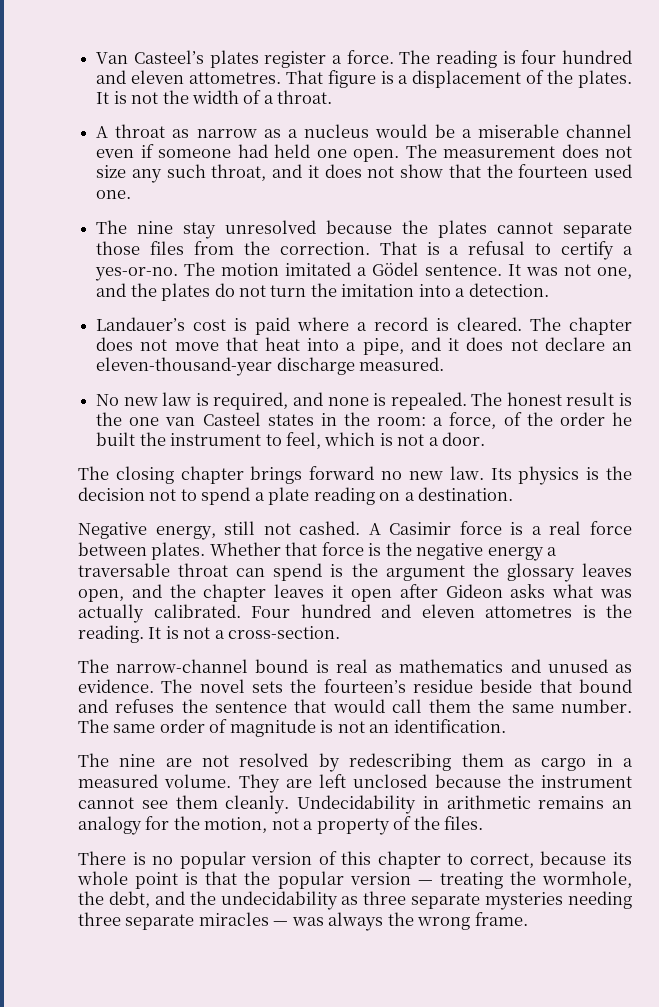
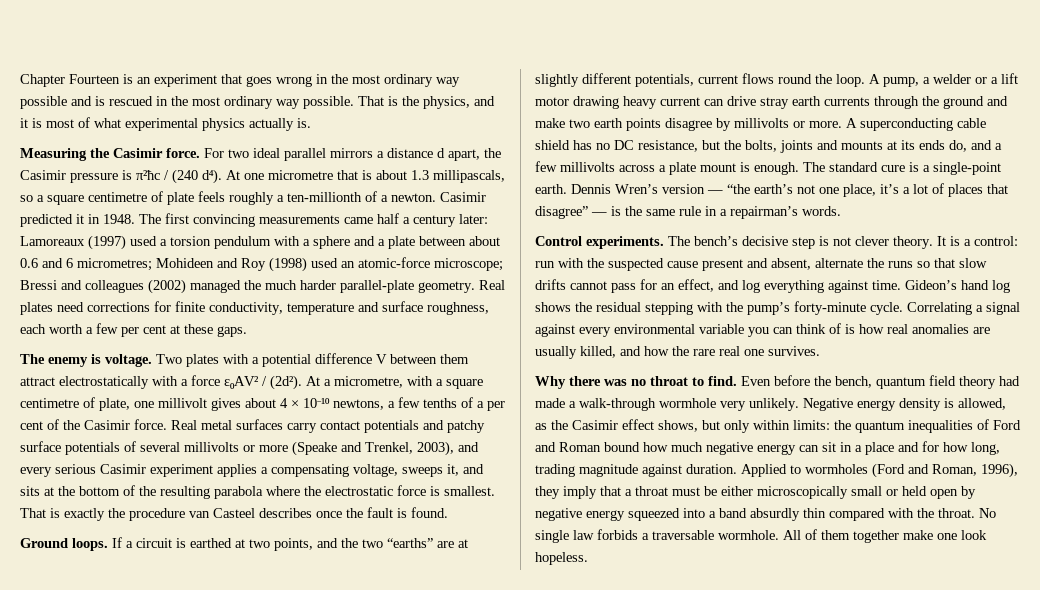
[96,50,632,68] [96,70,632,88] [96,90,333,104] [96,124,632,138] [96,144,633,162] [96,164,633,183] [96,190,132,199] [96,220,632,239] [96,241,633,260] [95,262,633,281] [96,283,549,301] [96,317,633,335] [96,337,632,355] [96,357,445,376] [96,392,632,410] [96,412,633,429] [96,432,486,449] [78,466,632,485] [78,487,514,505] [78,521,633,540] [78,542,558,561] [78,563,632,582] [78,584,632,602] [78,604,632,623] [78,625,341,643] [78,659,632,673] [78,679,632,693] [78,699,633,713] [78,719,506,737] [78,753,633,772] [78,774,632,793] [78,795,632,814] [78,816,484,835] [78,851,632,869] [77,871,633,889] [78,891,633,910] [78,912,528,931] Van Casteel’s plates register a force. The reading is four hundred and eleven attometres. That figure is a displacement of the plates. It is not the width of a throat. // A throat as narrow as a nucleus would be a miserable channel even if someone had held one open. The measurement does not size any such throat, and it does not show that the fourteen used one. // The nine stay unresolved because the plates cannot separate those files from the correction. That is a refusal to certify a yes-or-no. The motion imitated a Gödel sentence. It was not one, and the plates do not turn the imitation into a detection. // Landauer’s cost is paid where a record is cleared. The chapter does not move that heat into a pipe, and it does not declare an eleven-thousand-year discharge measured. // No new law is required, and none is repealed. The honest result is the one van Casteel states in the room: a force, of the order he built the instrument to feel, which is not a door. // The closing chapter brings forward no new law. Its physics is the decision not to spend a plate reading on a destination. // Negative energy, still not cashed. A Casimir force is a real force between plates. Whether that force is the negative energy a traversable throat can spend is the argument the glossary leaves open, and the chapter leaves it open after Gideon asks what was actually calibrated. Four hundred and eleven attometres is the reading. It is not a cross-section. // The narrow-channel bound is real as mathematics and unused as evidence. The novel sets the fourteen’s residue beside that bound and refuses the sentence that would call them the same number. The same order of magnitude is not an identification. // The nine are not resolved by redescribing them as cargo in a measured volume. They are left unclosed because the instrument cannot see them cleanly. Undecidability in arithmetic remains an analogy for the motion, not a property of the files. // There is no popular version of this chapter to correct, because its whole point is that the popular version — treating the wormhole, the debt, and the undecidability as three separate mysteries needing three separate miracles — was always the wrong frame. -> [20,74,460,87] [20,96,495,109] [20,117,311,131] [20,148,501,161] [20,169,505,184] [20,191,486,205] [20,213,488,227] [20,235,500,250] [20,257,503,272] [20,279,505,294] [20,301,489,315] [20,323,247,337] [20,353,469,367] [20,375,483,390] [20,397,505,411] [20,419,485,433] [20,441,479,456] [20,464,484,477] [20,485,495,499] [20,507,448,521] [20,537,468,551] [535,73,1018,87] [535,96,1008,109] [535,118,986,131] [535,140,1002,153] [535,161,1001,175] [535,183,1008,197] [535,206,841,219] [535,236,1018,249] [535,258,987,271] [535,279,1010,293] [535,301,1020,315] [535,323,990,337] [535,346,820,359] [535,375,1020,389] [535,398,1006,411] [535,419,1021,433] [535,441,1000,455] [535,463,1018,478] [535,486,976,499] [535,508,996,521] [535,529,987,543] [535,552,588,565] Chapter Fourteen is an experiment that goes wrong in the most ordinary way possible and is rescued in the most ordinary way possible. That is the physics, and it is most of what experimental physics actually is. // Measuring the Casimir force. For two ideal parallel mirrors a distance d apart, the Casimir pressure is π²ħc / (240 d⁴). At one micrometre that is about 1.3 millipascals, so a square centimetre of plate feels roughly a ten-millionth of a newton. Casimir predicted it in 1948. The first convincing measurements came half a century later: Lamoreaux (1997) used a torsion pendulum with a sphere and a plate between about 0.6 and 6 micrometres; Mohideen and Roy (1998) used an atomic-force microscope; Bressi and colleagues (2002) managed the much harder parallel-plate geometry. Real plates need corrections for finite conductivity, temperature and surface roughness, each worth a few per cent at these gaps. // The enemy is voltage. Two plates with a potential difference V between them attract electrostatically with a force ε₀AV² / (2d²). At a micrometre, with a square centimetre of plate, one millivolt gives about 4 × 10⁻¹⁰ newtons, a few tenths of a per cent of the Casimir force. Real metal surfaces carry contact potentials and patchy surface potentials of several millivolts or more (Speake and Trenkel, 2003), and every serious Casimir experiment applies a compensating voltage, sweeps it, and sits at the bottom of the resulting parabola where the electrostatic force is smallest. That is exactly the procedure van Casteel describes once the fault is found. // Ground loops. If a circuit is earthed at two points, and the two “earths” are at slightly different potentials, current flows round the loop. A pump, a welder or a lift motor drawing heavy current can drive stray earth currents through the ground and make two earth points disagree by millivolts or more. A superconducting cable shield has no DC resistance, but the bolts, joints and mounts at its ends do, and a few millivolts across a plate mount is enough. The standard cure is a single-point earth. Dennis Wren’s version — “the earth’s not one place, it’s a lot of places that disagree” — is the same rule in a repairman’s words. // Control experiments. The bench’s decisive step is not clever theory. It is a control: run with the suspected cause present and absent, alternate the runs so that slow drifts cannot pass for an effect, and log everything against time. Gideon’s hand log shows the residual stepping with the pump’s forty-minute cycle. Correlating a signal against every environmental variable you can think of is how real anomalies are usually killed, and how the rare real one survives. // Why there was no throat to find. Even before the bench, quantum field theory had made a walk-through wormhole very unlikely. Negative energy density is allowed, as the Casimir effect shows, but only within limits: the quantum inequalities of Ford and Roman bound how much negative energy can sit in a place and for how long, trading magnitude against duration. Applied to wormholes (Ford and Roman, 1996), they imply that a throat must be either microscopically small or held open by negative energy squeezed into a band absurdly thin compared with the throat. No single law forbids a traversable wormhole. All of them together make one look hopeless.

